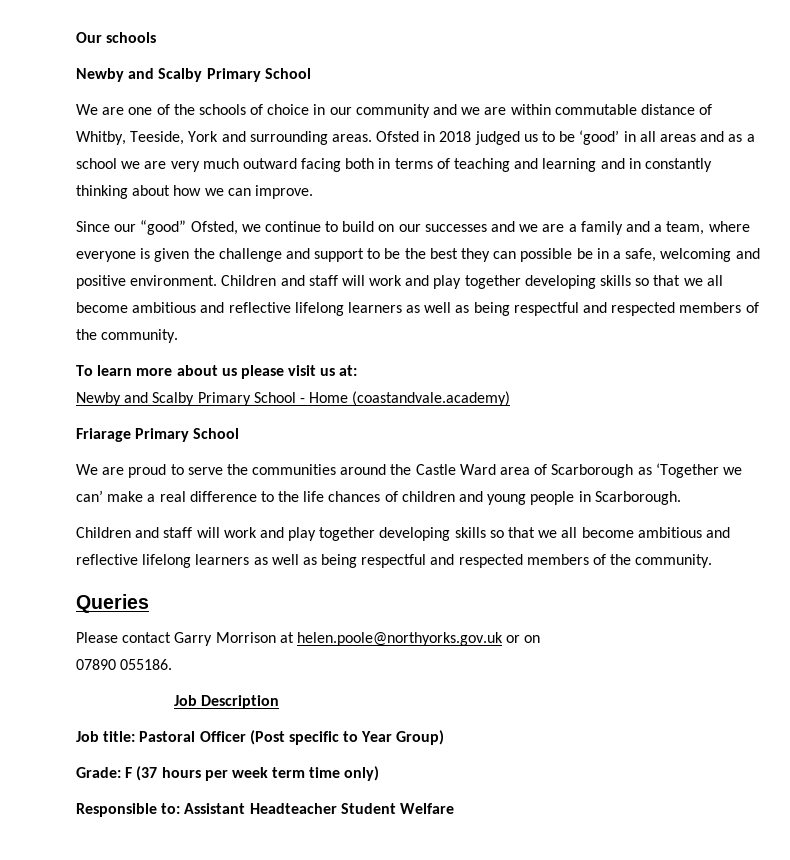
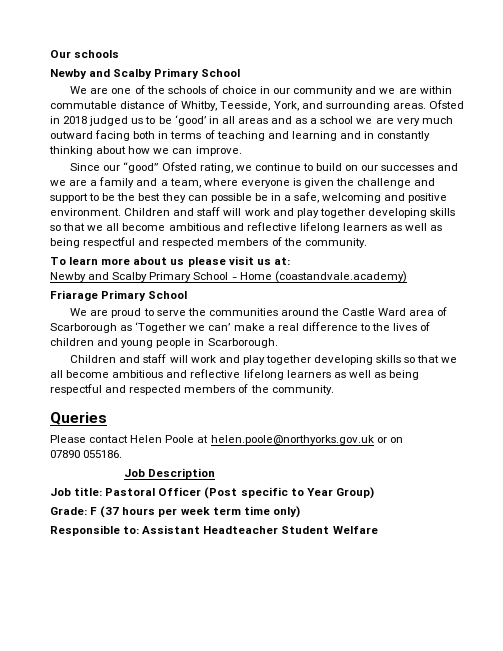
[130,131,219,145] Teeside, York -> [220,101,299,111] Teesside, York,
[190,221,238,235] Ofsted, -> [161,162,233,173] Ofsted rating,
[303,491,381,502] life chances -> [393,323,418,331] lives
[174,632,276,646] Garry Morrison -> [130,435,195,443] Helen Poole

